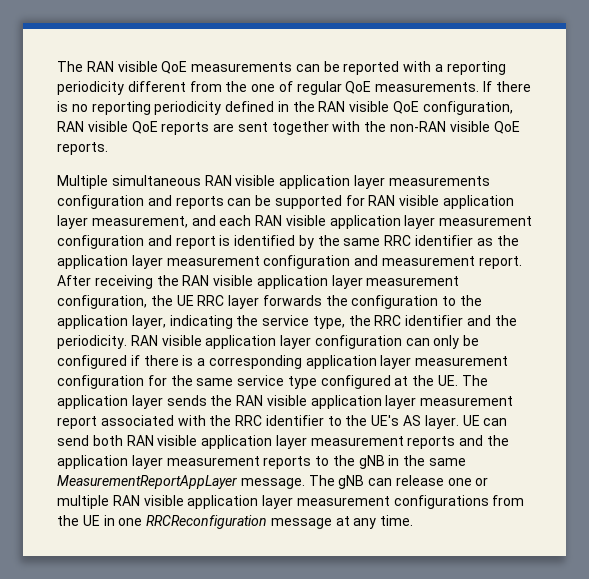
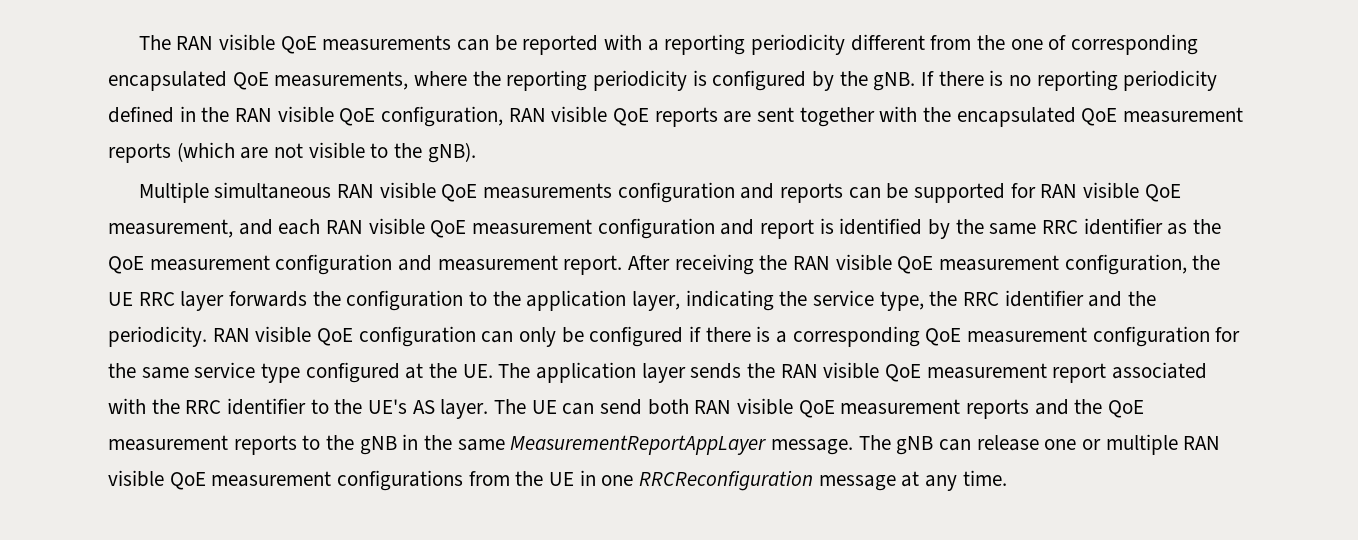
[296,81,480,95] regular QoE measurements. -> [1070,34,1198,55] [108,70,916,91] corresponding encapsulated QoE measurements, where the reporting periodicity is configured by the gNB.
[390,121,520,134] [57,142,108,155] non-RAN visible QoE reports. -> [956,107,1244,127] [108,142,476,163] encapsulated QoE measurement reports (which are not visible to the gNB).
[279,175,385,189] application layer -> [441,184,478,202] QoE
[443,195,515,209] [57,215,88,229] application layer -> [1144,184,1181,202] QoE
[329,215,436,229] application layer -> [430,220,467,238] QoE
[57,255,163,269] application layer -> [108,256,144,274] QoE
[256,275,363,289] application layer -> [897,256,934,274] QoE
[205,335,312,349] application layer -> [317,328,354,346] QoE
[305,355,412,369] application layer -> [925,328,962,346] QoE
[310,395,417,409] application layer -> [885,364,922,382] QoE
(459, 422) none -> [494,399,527,414] The
[201,435,307,449] application layer -> [798,400,835,418] QoE
[57,455,163,469] application layer -> [1108,400,1145,418] QoE
[187,495,294,509] application layer -> [169,472,206,490] QoE

